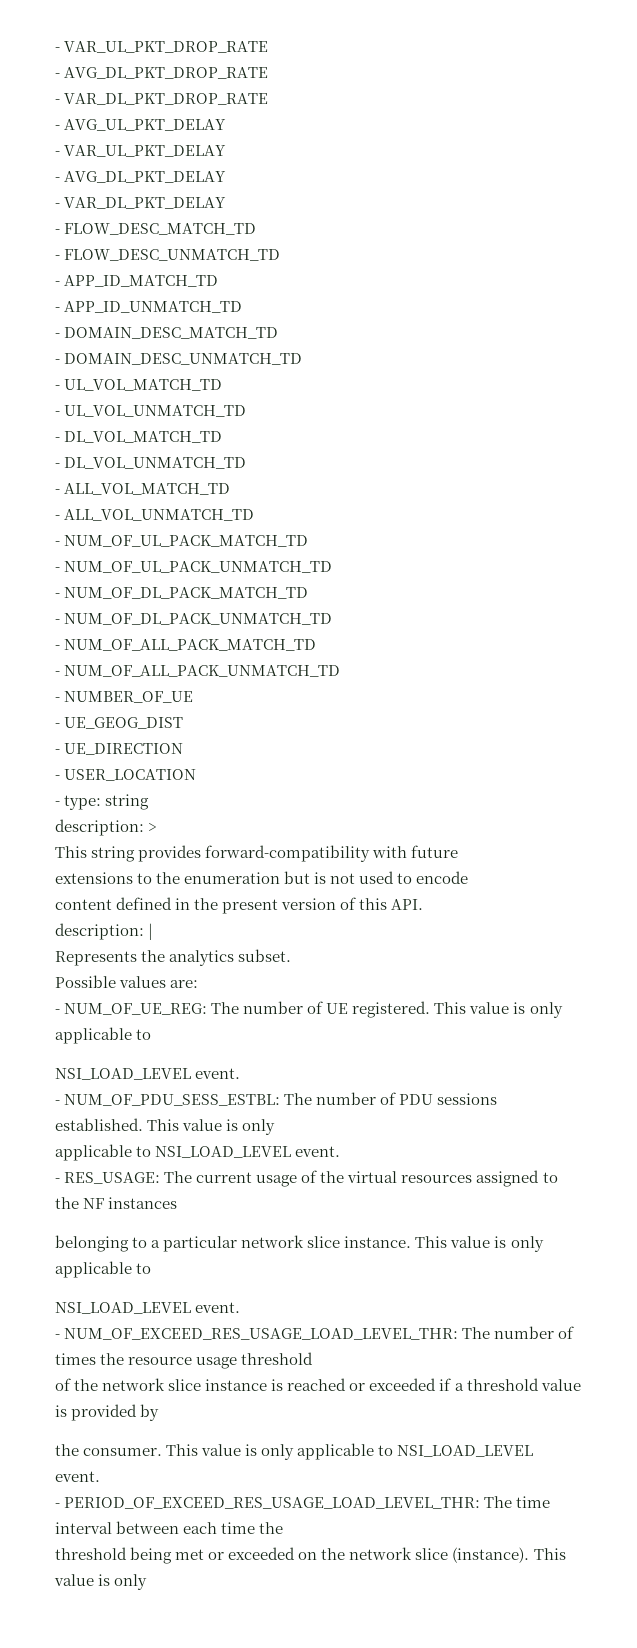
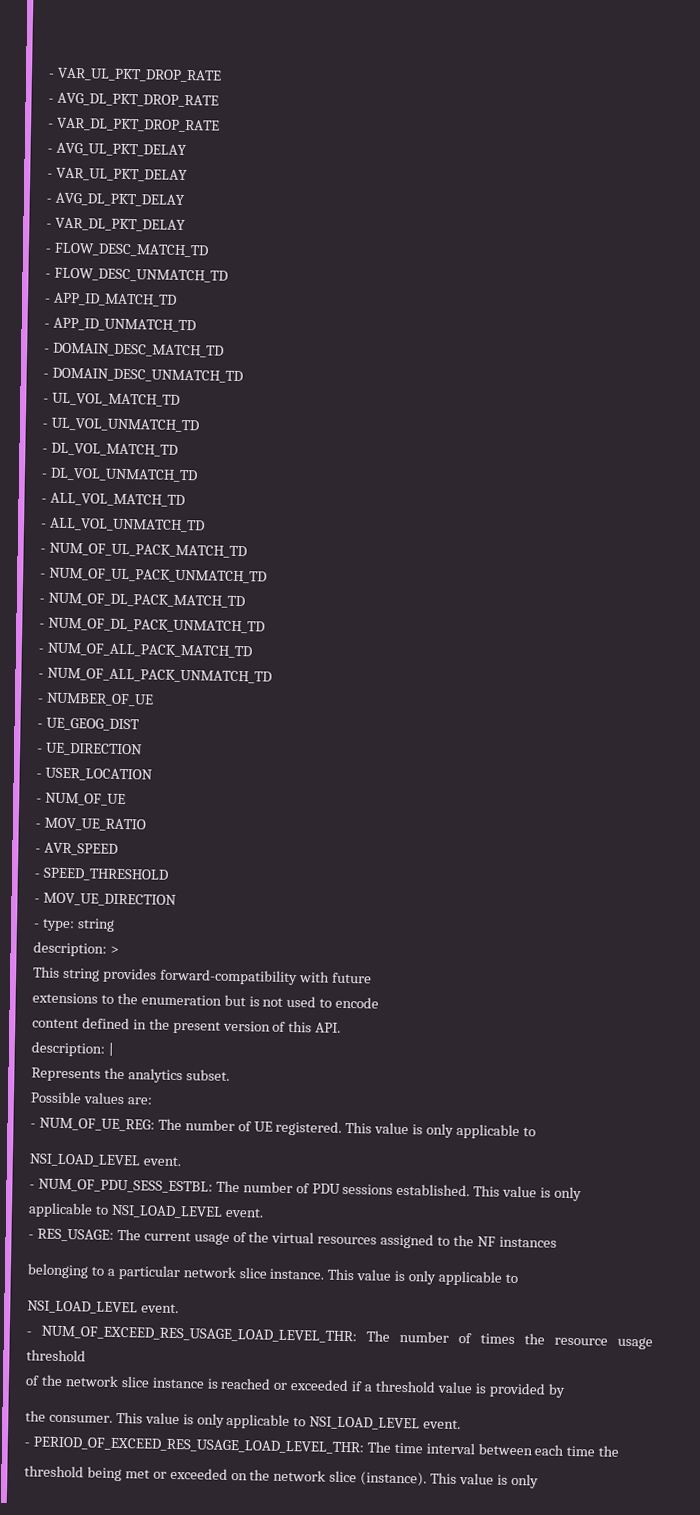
(197, 775) none -> [36,792,126,807] [35,817,146,832] [35,842,118,856] [34,867,168,882] [34,892,177,907] // - NUM_OF_UE // - MOV_UE_RATIO // - AVR_SPEED // - SPEED_THRESHOLD // - MOV_UE_DIRECTION

